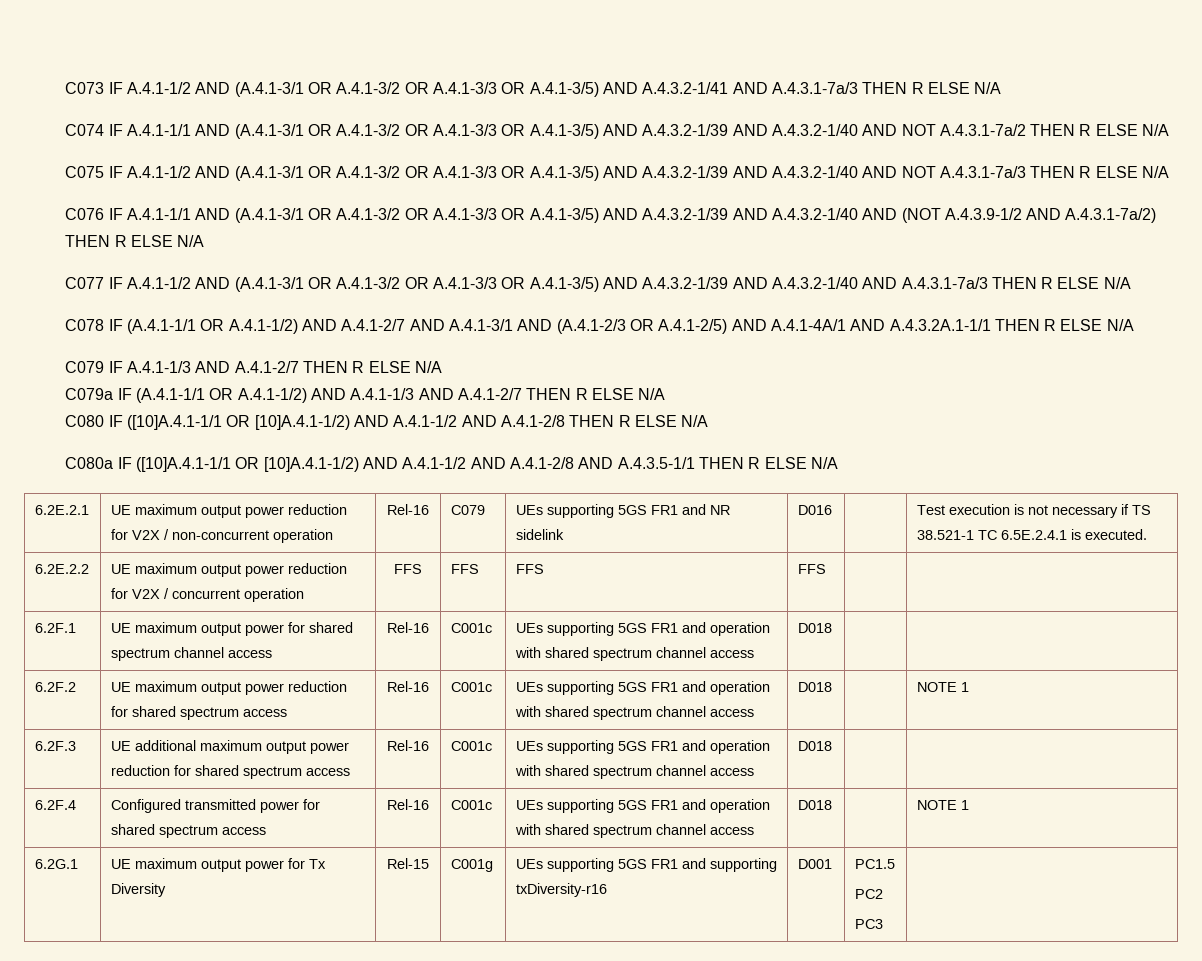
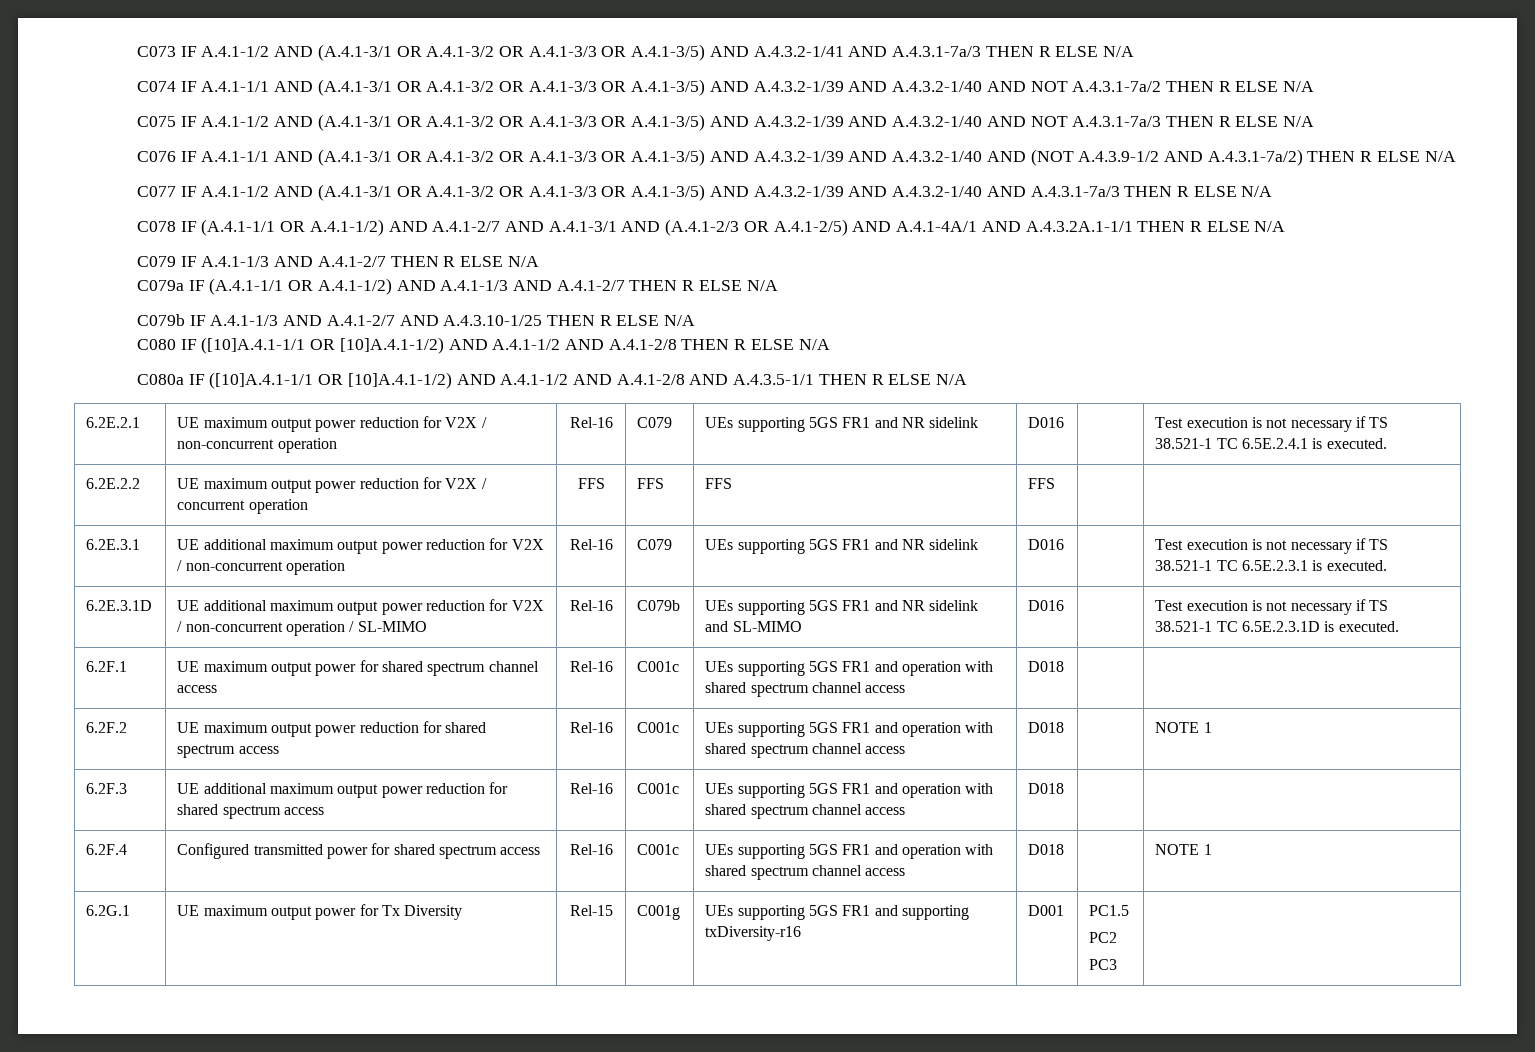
(666, 394) none -> [136,314,696,326] // C079b IF A.4.1-1/3 AND A.4.1-2/7 AND A.4.3.10-1/25 THEN R ELSE N/A
(826, 569) none -> [86,539,141,550] [177,538,544,554] [177,560,345,575] [569,539,613,550] [637,539,673,550] [705,539,979,554] [1028,539,1065,550] [1155,538,1389,554] [1155,560,1387,571] [86,600,153,611] [177,599,544,615] [177,621,427,636] [569,600,613,611] [637,600,681,611] [705,600,979,615] [705,621,802,632] [1028,600,1065,611] [1155,599,1389,615] [1155,621,1399,632] // 6.2E.3.1 | UE additional maximum output power reduction for V2X / non-concurrent operation | Rel-16 | C079 | UEs supporting 5GS FR1 and NR sidelink | D016 | | Test execution is not necessary if TS 38.521-1 TC 6.5E.2.3.1 is executed. // 6.2E.3.1D | UE additional maximum output power reduction for V2X / non-concurrent operation / SL-MIMO | Rel-16 | C079b | UEs supporting 5GS FR1 and NR sidelink and SL-MIMO | D016 | | Test execution is not necessary if TS 38.521-1 TC 6.5E.2.3.1D is executed.

